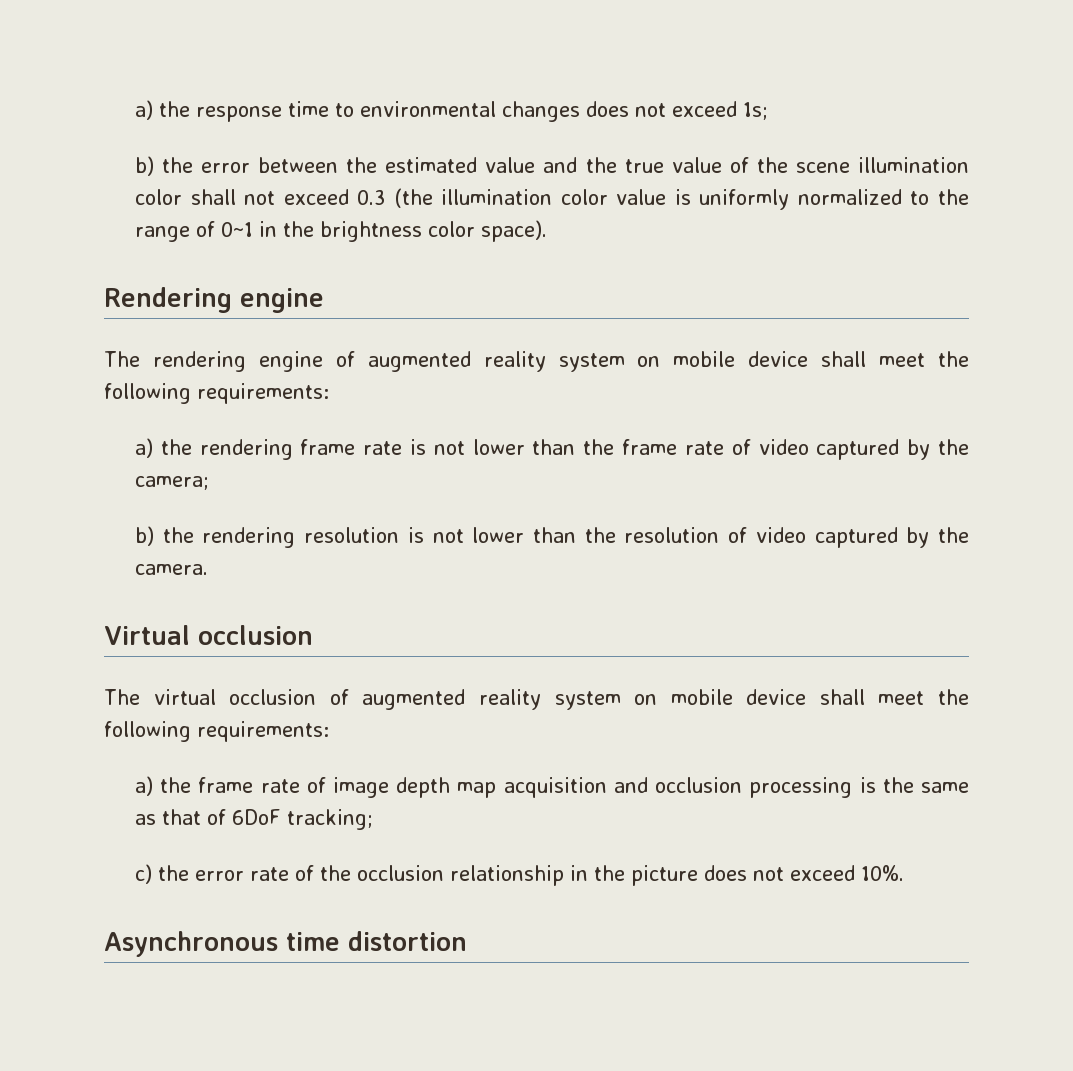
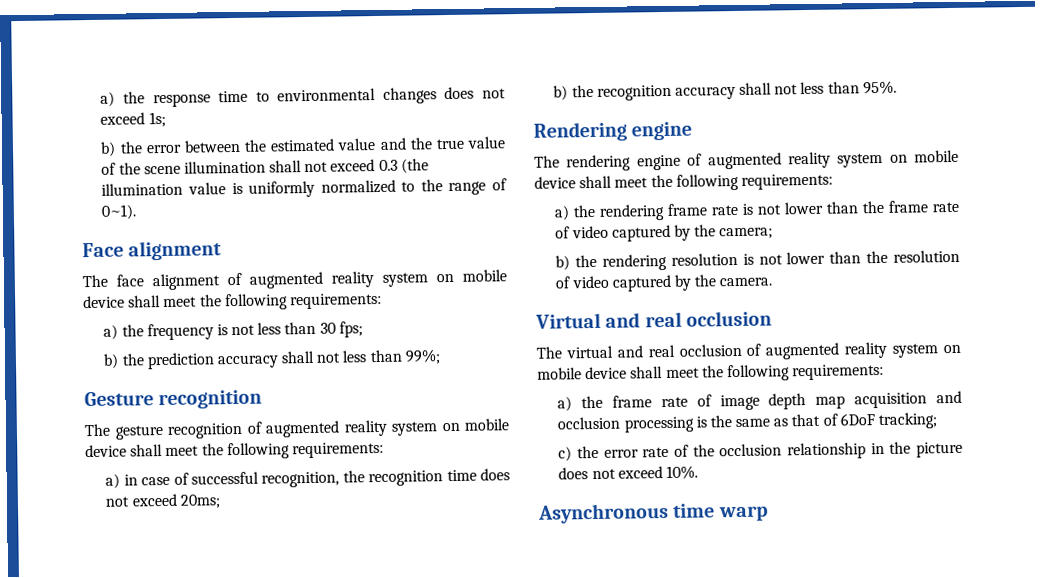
[134,189,182,205] color -> (266, 167) none
[560,189,608,205] color -> (184, 189) none
[220,220,547,242] 0~1 in the brightness color space). -> [101,204,137,220] [82,240,223,261] [82,269,507,291] [83,292,382,311] [103,321,363,341] [103,349,441,370] [84,389,263,410] [84,418,509,440] [85,441,384,460] [105,468,511,489] [105,493,221,509] [553,80,897,101] 0~1). // Face alignment // The face alignment of augmented reality system on mobile device shall meet the following requirements: // a) the frequency is not less than 30 fps; // b) the prediction accuracy shall not less than 99%; // Gesture recognition // The gesture recognition of augmented reality system on mobile device shall meet the following requirements: // a) in case of successful recognition, the recognition time does not exceed 20ms; // b) the recognition accuracy shall not less than 95%.
(190, 635) none -> [605,311,682,328] and real
(216, 697) none -> [616,344,675,358] and real
[348,931,467,951] distortion -> [718,505,768,522] warp

